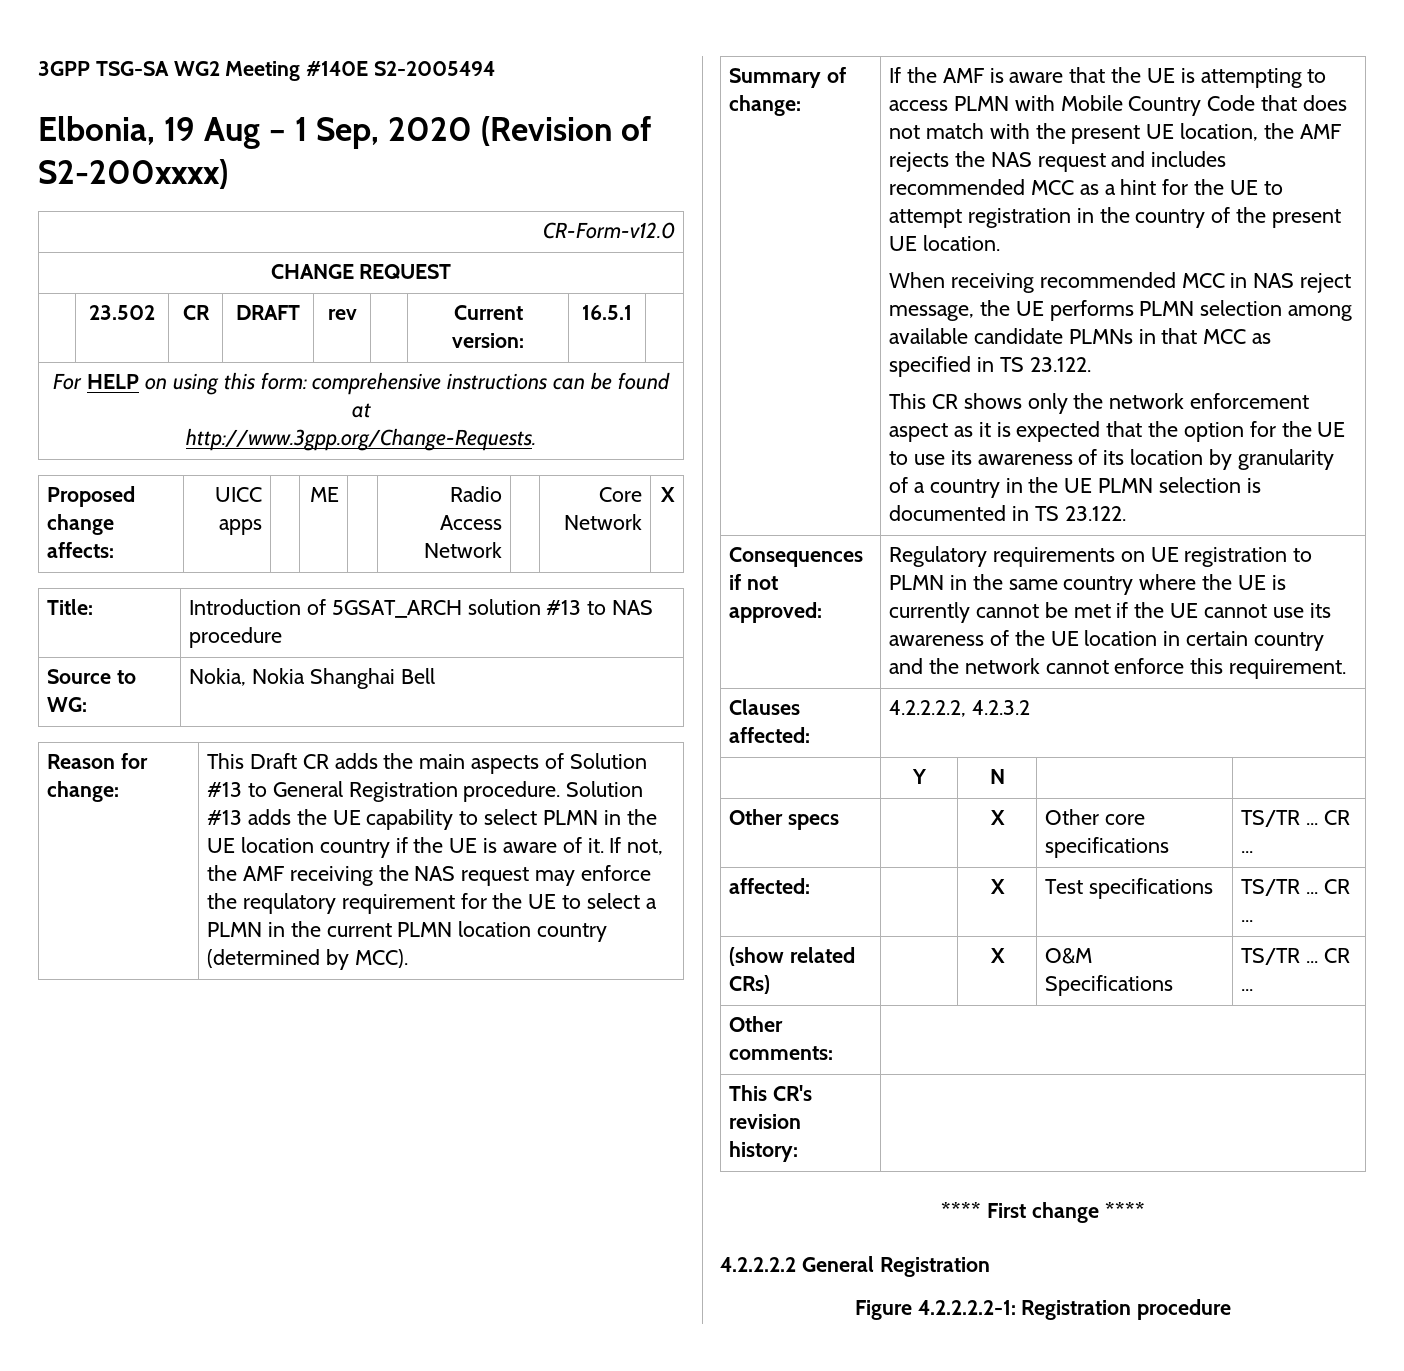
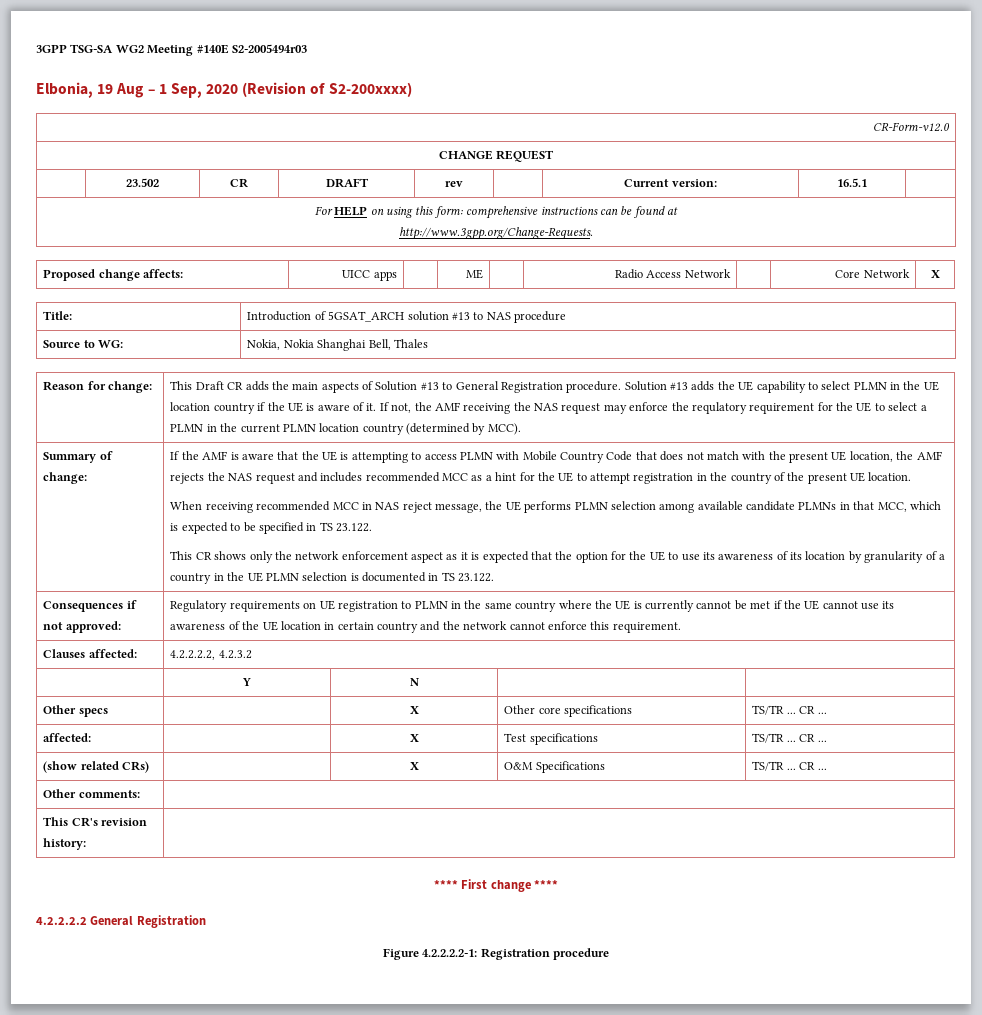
[374,61,496,76] S2-2005494 -> [231,44,307,53] S2-2005494r03
[400,668,435,684] Bell -> [368,339,428,350] Bell, Thales
[1203,329,1272,344] MCC as -> [877,501,941,512] [170,522,256,534] MCC, which is expected to be

